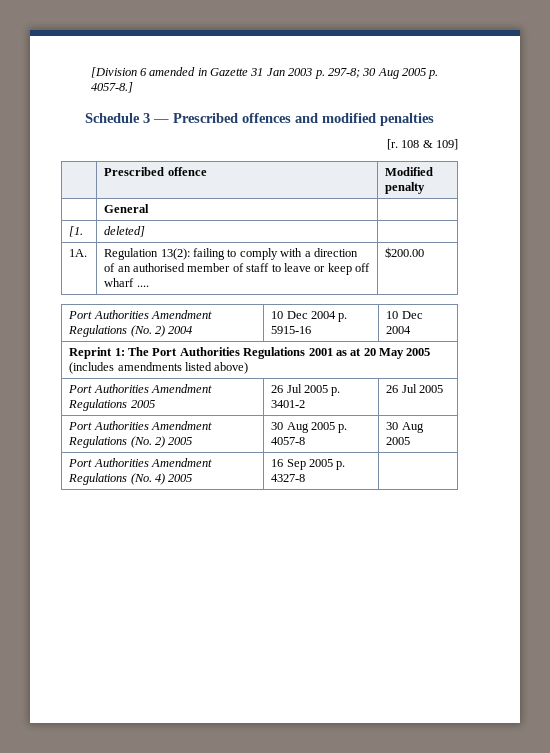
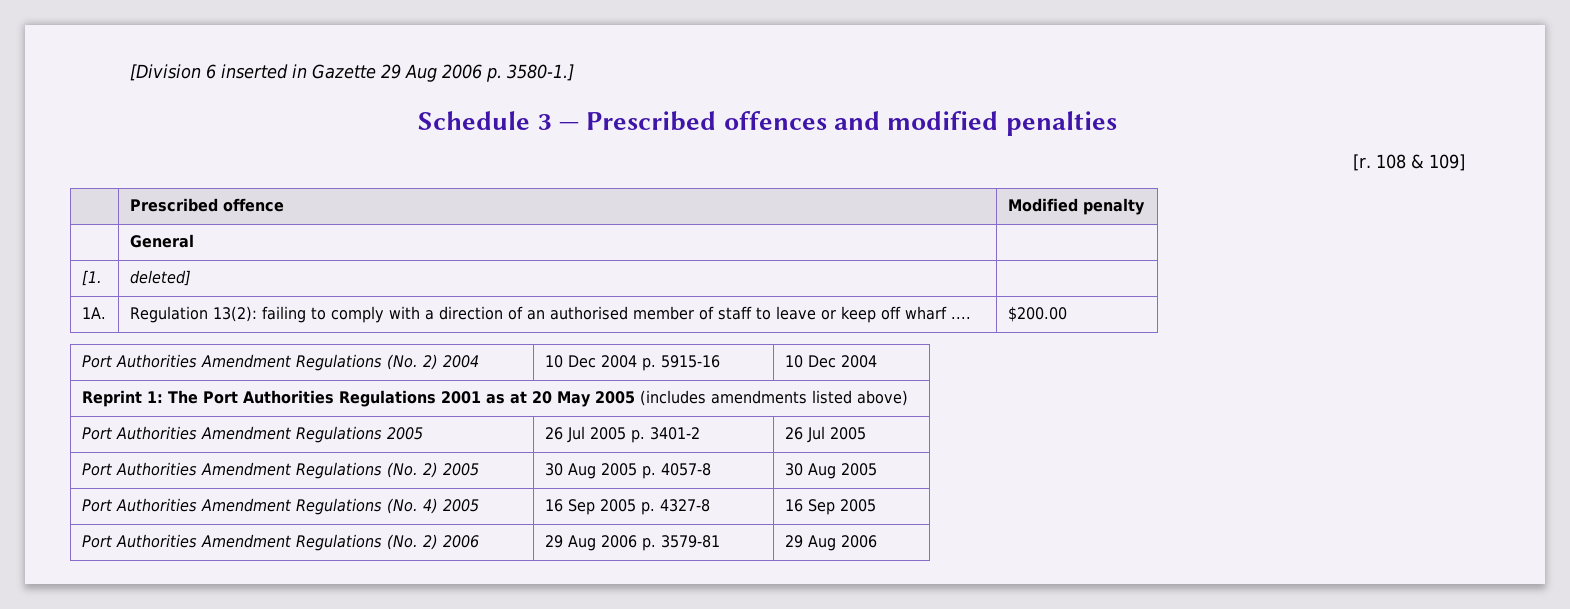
[149,67,196,76] amended -> [220,64,288,79] inserted
[250,68,439,79] [90,82,133,93] 31 Jan 2003 p. 297-8; 30 Aug 2005 p. 4057-8.] -> [380,64,574,82] 29 Aug 2006 p. 3580-1.]
(306, 478) none -> [784,499,876,515] [81,534,479,551] [544,535,720,551] [784,535,877,551] 16 Sep 2005 // Port Authorities Amendment Regulations (No. 2) 2006 | 29 Aug 2006 p. 3579-81 | 29 Aug 2006

